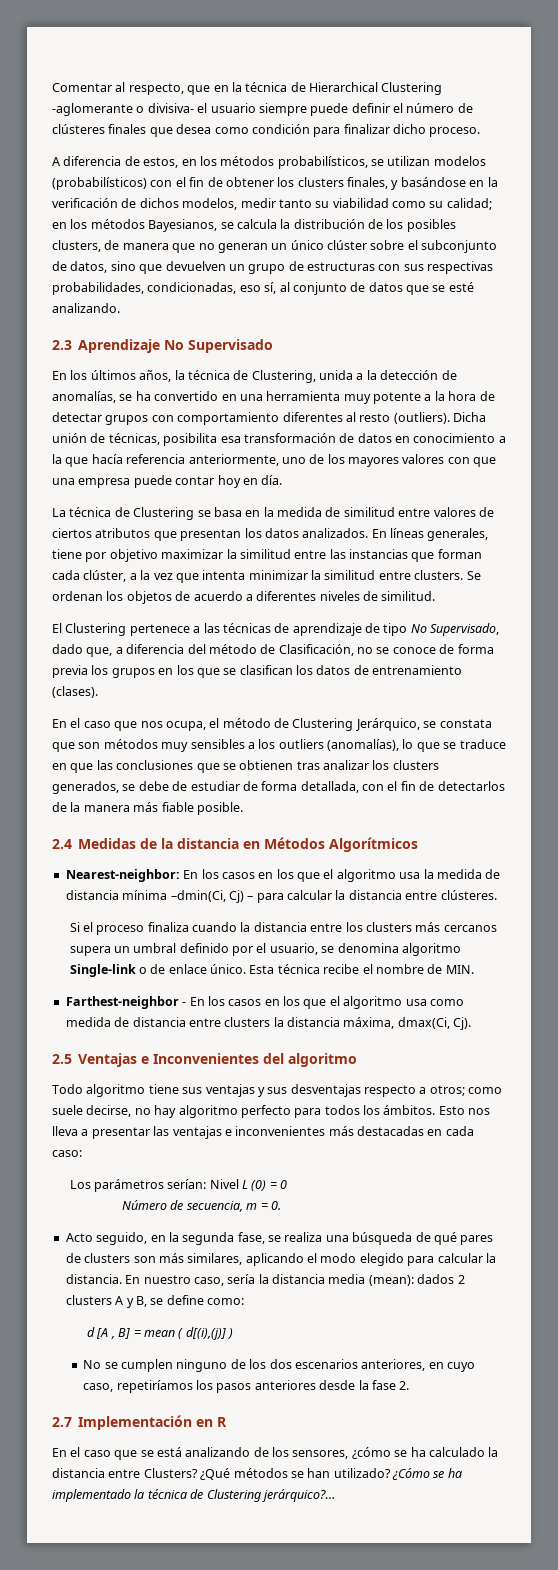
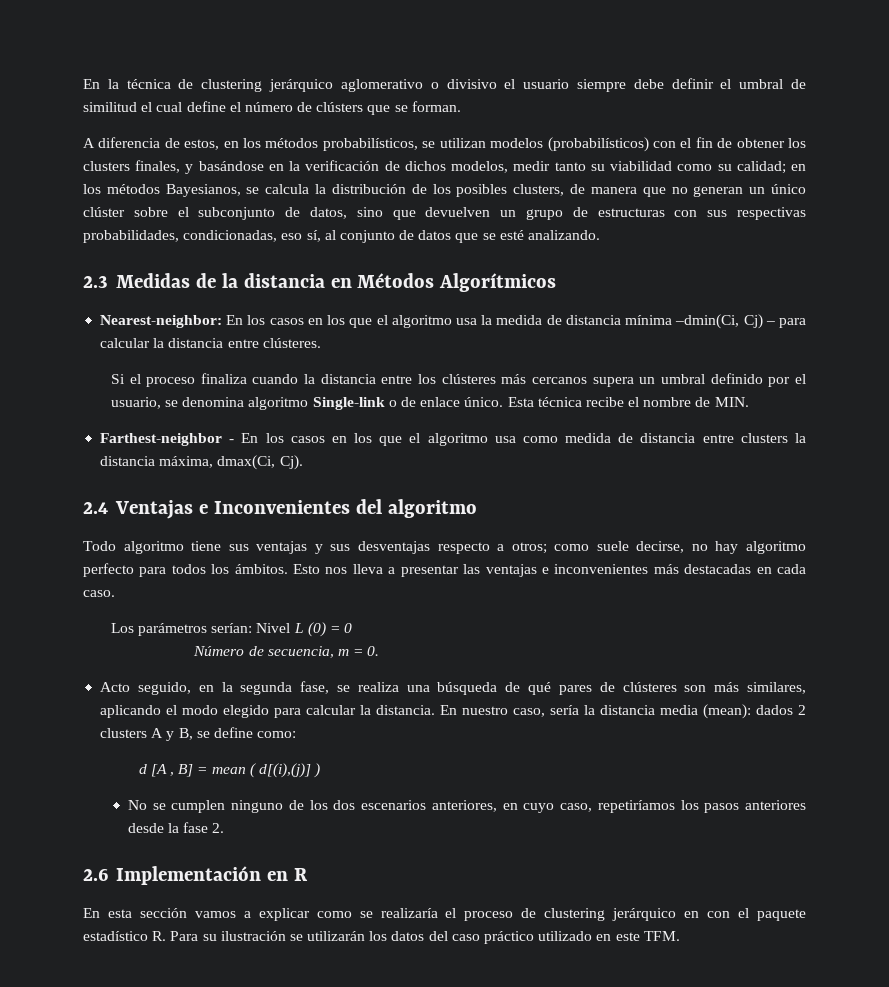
[52,82,443,95] [52,103,194,116] Comentar al respecto, que en la técnica de Hierarchical Clustering -aglomerante o divisiva- -> [83,79,497,92] En la técnica de clustering jerárquico aglomerativo o divisivo
[310,103,349,116] puede -> [633,79,664,89] debe
[406,103,473,113] [52,124,481,137] número de clústeres finales que desea como condición para finalizar dicho proceso. -> [739,79,806,89] [83,101,461,115] umbral de similitud el cual define el número de clústers que se forman.
[78,339,274,353] [52,370,457,383] [52,391,495,404] [52,412,486,425] [52,433,506,446] [52,454,497,467] [52,475,283,488] [52,507,494,520] [52,528,489,541] [52,549,482,562] [52,570,481,583] [52,591,436,604] [52,623,500,636] [52,644,494,657] [52,665,463,678] [52,686,98,698] [52,718,492,731] [52,739,506,752] [52,760,439,773] [52,781,505,794] [52,802,243,815] [52,839,72,849] Aprendizaje No Supervisado // En los últimos años, la técnica de Clustering, unida a la detección de anomalías, se ha convertido en una herramienta muy potente a la hora de detectar grupos con comportamiento diferentes al resto (outliers). Dicha unión de técnicas, posibilita esa transformación de datos en conocimiento a la que hacía referencia anteriormente, uno de los mayores valores con que una empresa puede contar hoy en día. // La técnica de Clustering se basa en la medida de similitud entre valores de ciertos atributos que presentan los datos analizados. En líneas generales, tiene por objetivo maximizar la similitud entre las instancias que forman cada clúster, a la vez que intenta minimizar la similitud entre clusters. Se ordenan los objetos de acuerdo a diferentes niveles de similitud. // El Clustering pertenece a las técnicas de aprendizaje de tipo No Supervisado, dado que, a diferencia del método de Clasificación, no se conoce de forma previa los grupos en los que se clasifican los datos de entrenamiento (clases). // En el caso que nos ocupa, el método de Clustering Jerárquico, se constata que son métodos muy sensibles a los outliers (anomalías), lo que se traduce en que las conclusiones que se obtienen tras analizar los clusters generados, se debe de estudiar de forma detallada, con el fin de detectarlos de la manera más fiable posible. // 2.4 -> (108, 282) none
[365,922,412,932] clusters -> [441,374,496,384] clústeres
[52,1054,72,1064] 2.5 -> [83,502,108,514] 2.4
[52,1150,82,1157] caso: -> [83,590,115,597] caso.
[84,1253,131,1263] clusters -> [622,682,677,692] clústeres
[52,1417,72,1427] 2.7 -> [83,868,108,881] 2.6
[70,1447,499,1460] [52,1468,462,1480] [52,1489,335,1502] el caso que se está analizando de los sensores, ¿cómo se ha calculado la distancia entre Clusters? ¿Qué métodos se han utilizado? ¿Cómo se ha implementado la técnica de Clustering jerárquico?… -> [107,908,807,921] [83,931,680,944] esta sección vamos a explicar como se realizaría el proceso de clustering jerárquico en con el paquete estadístico R. Para su ilustración se utilizarán los datos del caso práctico utilizado en este TFM.

